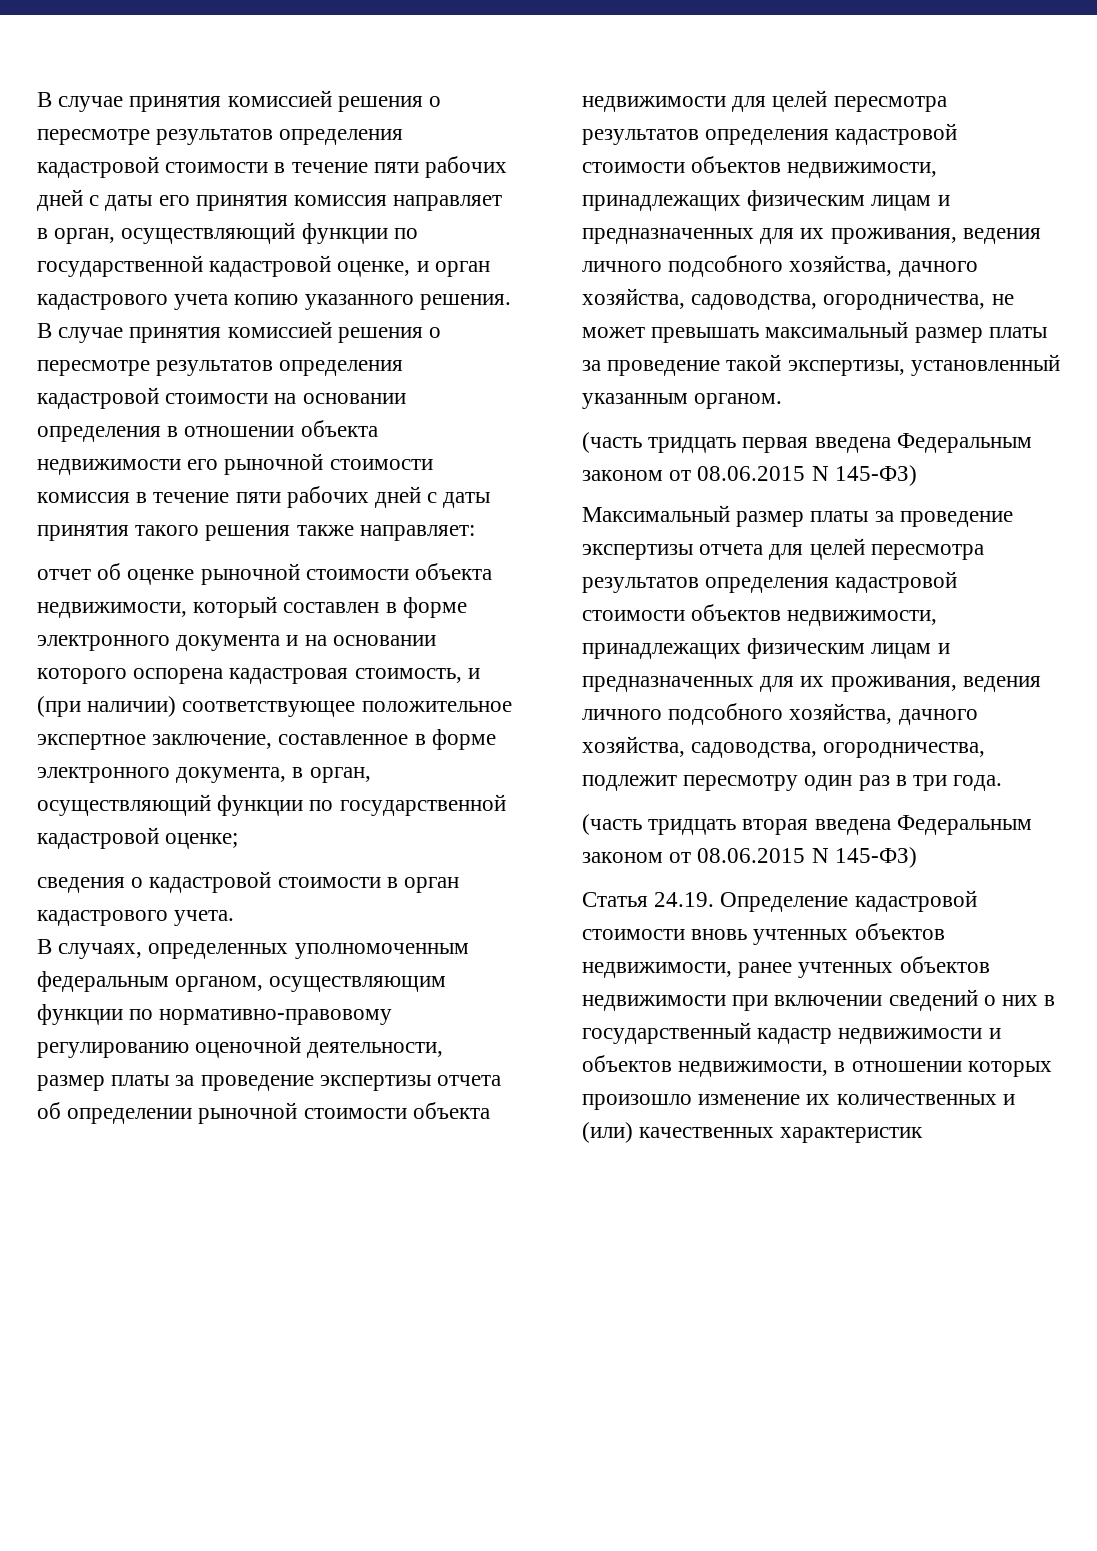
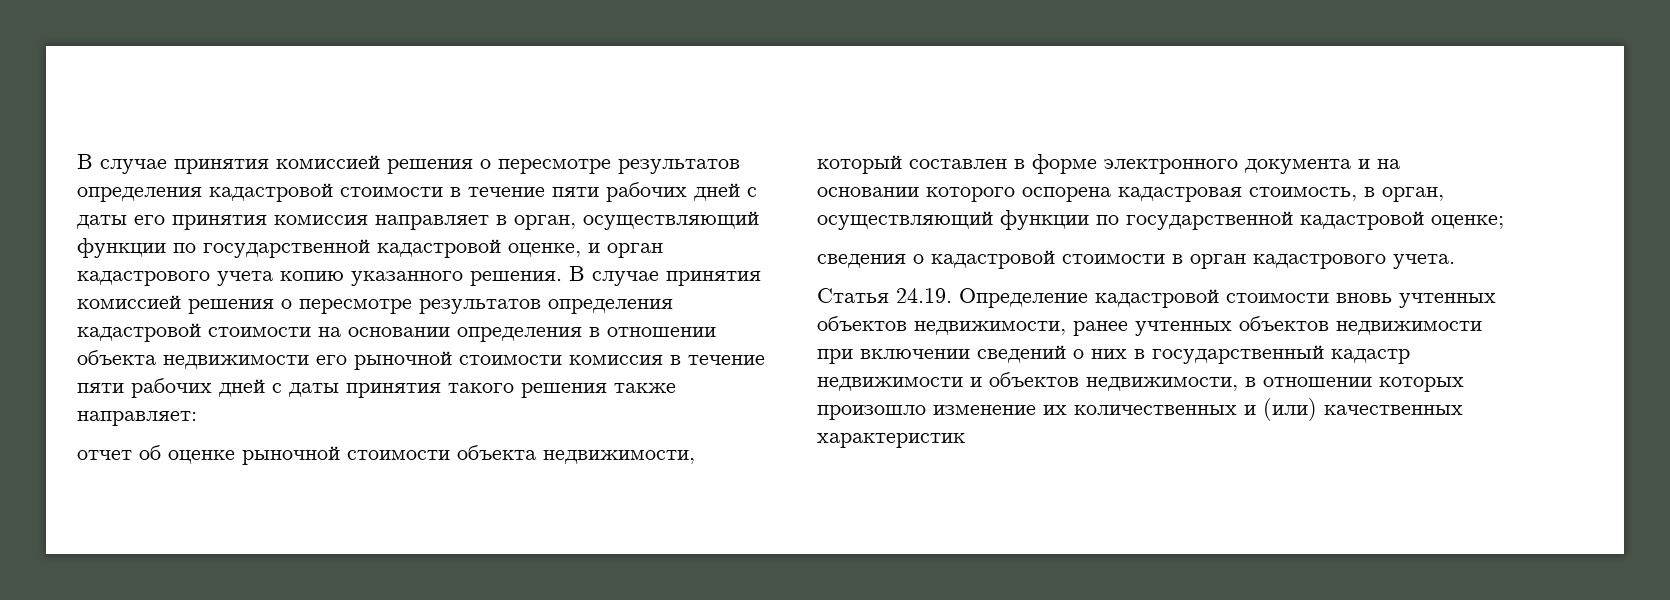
[467,668,480,679] [37,696,512,717] [37,729,496,750] [37,767,287,783] и (при наличии) соответствующее положительное экспертное заключение, составленное в форме электронного документа, -> (1357, 194) none
[37,939,469,959] [37,971,447,992] [37,1004,393,1025] [37,1036,444,1058] [37,1075,502,1091] [37,1102,490,1124] [582,90,947,112] [582,123,958,145] [582,156,938,178] [582,190,950,211] [582,228,1041,244] [582,255,978,277] [582,288,1014,310] [582,321,1047,343] [582,354,1060,376] [582,393,783,409] [582,432,1032,453] [582,465,917,486] [582,505,1013,527] [582,538,984,560] [582,571,958,593] [582,604,938,626] [582,638,950,659] [582,676,1041,692] [582,703,978,725] [582,736,986,758] [582,775,1003,791] [582,814,1032,835] [582,847,917,868] // В случаях, определенных уполномоченным федеральным органом, осуществляющим функции по нормативно-правовому регулированию оценочной деятельности, размер платы за проведение экспертизы отчета об определении рыночной стоимости объекта недвижимости для целей пересмотра результатов определения кадастровой стоимости объектов недвижимости, принадлежащих физическим лицам и предназначенных для их проживания, ведения личного подсобного хозяйства, дачного хозяйства, садоводства, огородничества, не может превышать максимальный размер платы за проведение такой экспертизы, установленный указанным органом. // (часть тридцать первая введена Федеральным законом от 08.06.2015 N 145-ФЗ) // Максимальный размер платы за проведение экспертизы отчета для целей пересмотра результатов определения кадастровой стоимости объектов недвижимости, принадлежащих физическим лицам и предназначенных для их проживания, ведения личного подсобного хозяйства, дачного хозяйства, садоводства, огородничества, подлежит пересмотру один раз в три года. // (часть тридцать вторая введена Федеральным законом от 08.06.2015 N 145-ФЗ) -> (1455, 261) none

